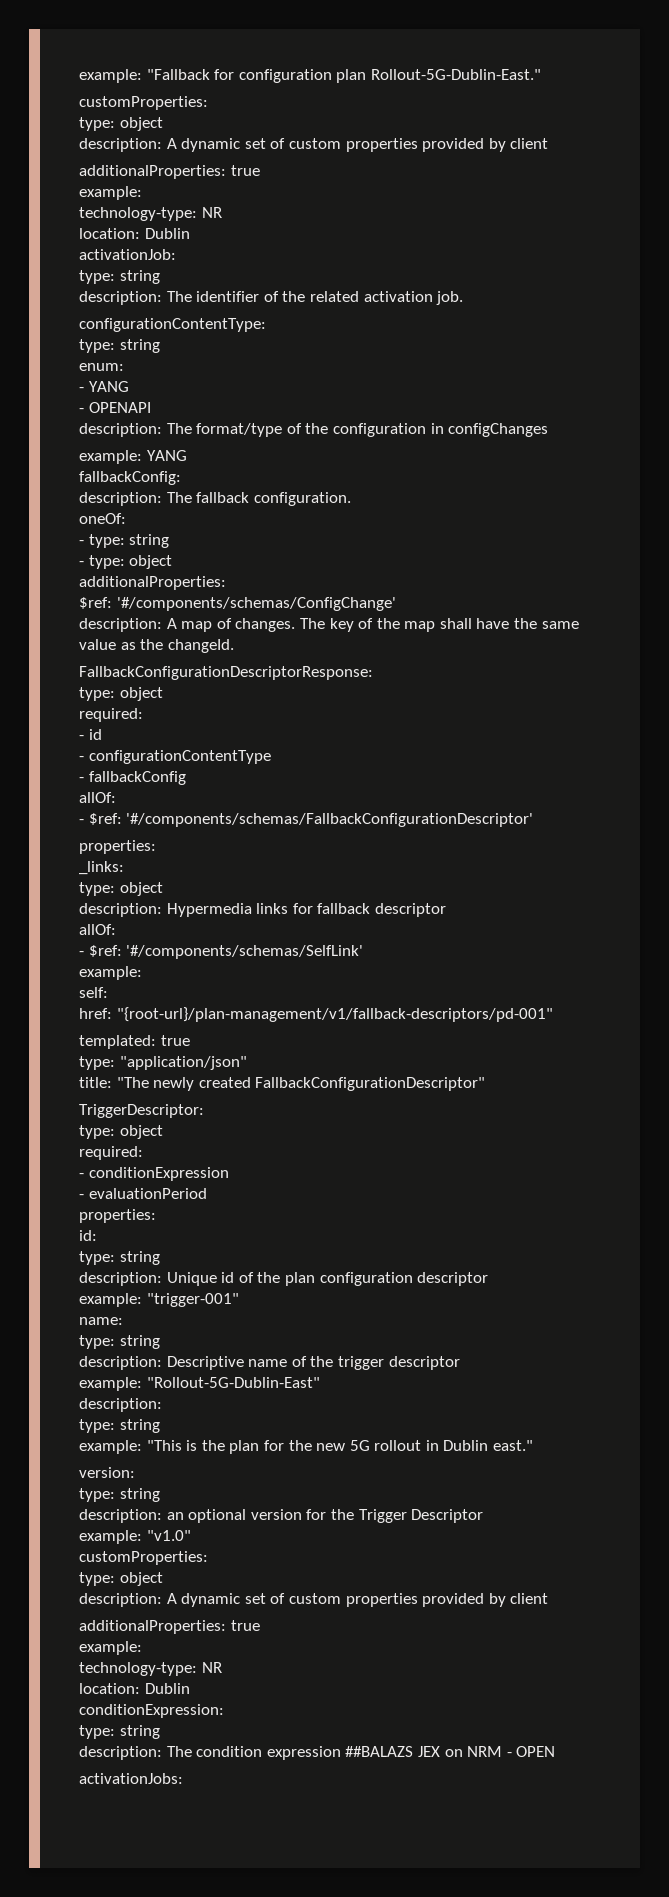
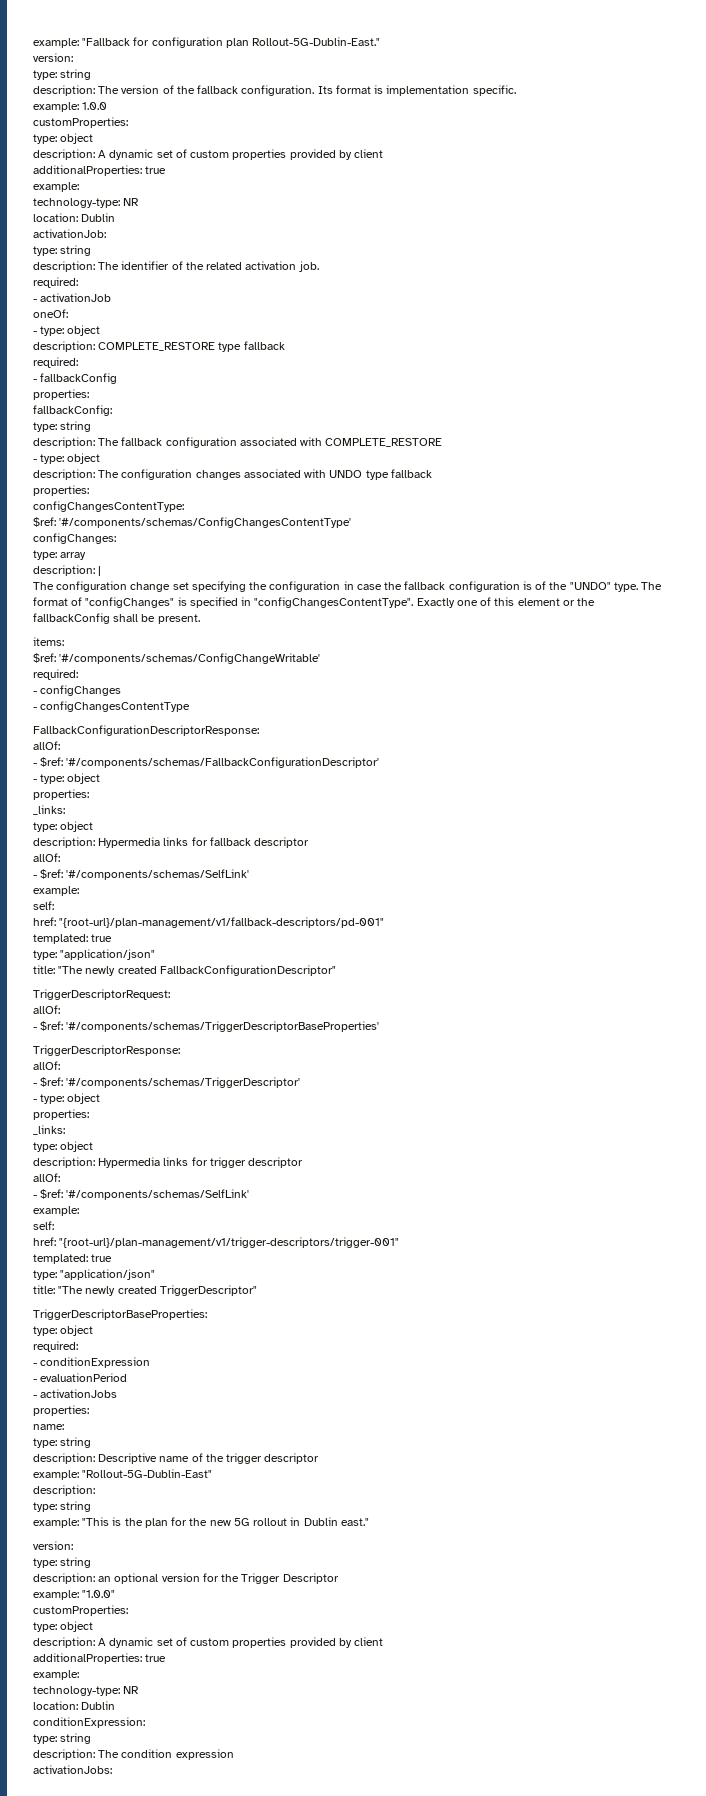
(541, 74) none -> [33,53,73,62] [33,69,92,80] [33,85,516,96] [33,102,108,112] // version: // type: string // description: The version of the fallback configuration. Its format is implementation specific. // example: 1.0.0
[79,318,266,332] [79,339,160,353] [79,363,124,371] [79,381,129,392] [79,402,151,413] [79,423,549,437] [79,450,187,464] [79,471,181,485] [79,492,351,506] [79,513,126,524] [79,534,170,548] [79,555,173,569] [79,576,226,590] [79,597,396,611] [79,618,579,632] [79,639,234,653] [79,666,373,680] [79,687,163,701] [79,708,143,722] [79,729,102,740] [79,750,271,764] [79,771,186,785] configurationContentType: // type: string // enum: // - YANG // - OPENAPI // description: The format/type of the configuration in configChanges // example: YANG // fallbackConfig: // description: The fallback configuration. // oneOf: // - type: string // - type: object // additionalProperties: // $ref: '#/components/schemas/ConfigChange' // description: A map of changes. The key of the map shall have the same value as the changeId. // FallbackConfigurationDescriptorResponse: // type: object // required: // - id // - configurationContentType // - fallbackConfig -> [33,277,78,288] [33,293,112,302] [33,309,68,318] [33,325,101,336] [33,341,285,352] [33,357,78,368] [33,373,118,384] [33,389,89,400] [33,405,112,416] [33,421,92,432] [33,437,443,448] [33,453,101,464] [33,469,432,480] [33,485,89,496] [33,501,184,512] [33,517,352,528] [33,533,116,544] [33,550,87,560] [33,565,102,576] [33,581,663,592] [33,597,596,608] [33,613,200,624] [33,637,64,646] [33,653,321,664] [33,669,78,680] [33,685,122,696] [33,701,191,712] [33,725,259,736] required: // - activationJob // oneOf: // - type: object // description: COMPLETE_RESTORE type fallback // required: // - fallbackConfig // properties: // fallbackConfig: // type: string // description: The fallback configuration associated with COMPLETE_RESTORE // - type: object // description: The configuration changes associated with UNDO type fallback // properties: // configChangesContentType: // $ref: '#/components/schemas/ConfigChangesContentType' // configChanges: // type: array // description: | // The configuration change set specifying the configuration in case the fallback configuration is of the "UNDO" type. The format of "configChanges" is specified in "configChangesContentType". Exactly one of this element or the fallbackConfig shall be present. // items: // $ref: '#/components/schemas/ConfigChangeWritable' // required: // - configChanges // - configChangesContentType // FallbackConfigurationDescriptorResponse:
(534, 820) none -> [33,773,101,784] // - type: object
[79,1104,204,1118] TriggerDescriptor: -> [33,989,170,1000] [33,1005,60,1014] [33,1021,380,1032] [33,1045,180,1056] [33,1061,60,1070] [33,1077,301,1088] [33,1093,101,1104] [33,1109,89,1120] [33,1125,65,1135] [33,1141,94,1152] [33,1157,304,1168] [33,1173,60,1182] [33,1189,250,1200] [33,1206,79,1216] [33,1221,54,1230] [33,1237,400,1248] [33,1254,113,1264] [33,1269,156,1280] [33,1285,257,1296] [33,1309,207,1320] TriggerDescriptorRequest: // allOf: // - $ref: '#/components/schemas/TriggerDescriptorBaseProperties' // TriggerDescriptorResponse: // allOf: // - $ref: '#/components/schemas/TriggerDescriptor' // - type: object // properties: // _links: // type: object // description: Hypermedia links for trigger descriptor // allOf: // - $ref: '#/components/schemas/SelfLink' // example: // self: // href: "{root-url}/plan-management/v1/trigger-descriptors/trigger-001" // templated: true // type: "application/json" // title: "The newly created TriggerDescriptor" // TriggerDescriptorBaseProperties:
[79,1209,156,1223] [79,1230,97,1241] [79,1251,160,1265] [79,1272,489,1286] [79,1293,239,1307] // properties: // id: // type: string // description: Unique id of the plan configuration descriptor // example: "trigger-001" -> [33,1389,118,1398] [33,1405,89,1416] // - activationJobs // properties:
[146,1530,191,1541] "v1.0" -> [82,1590,116,1598] "1.0.0"
[345,1746,556,1757] ##BALAZS JEX on NRM - OPEN -> (234, 1754) none

